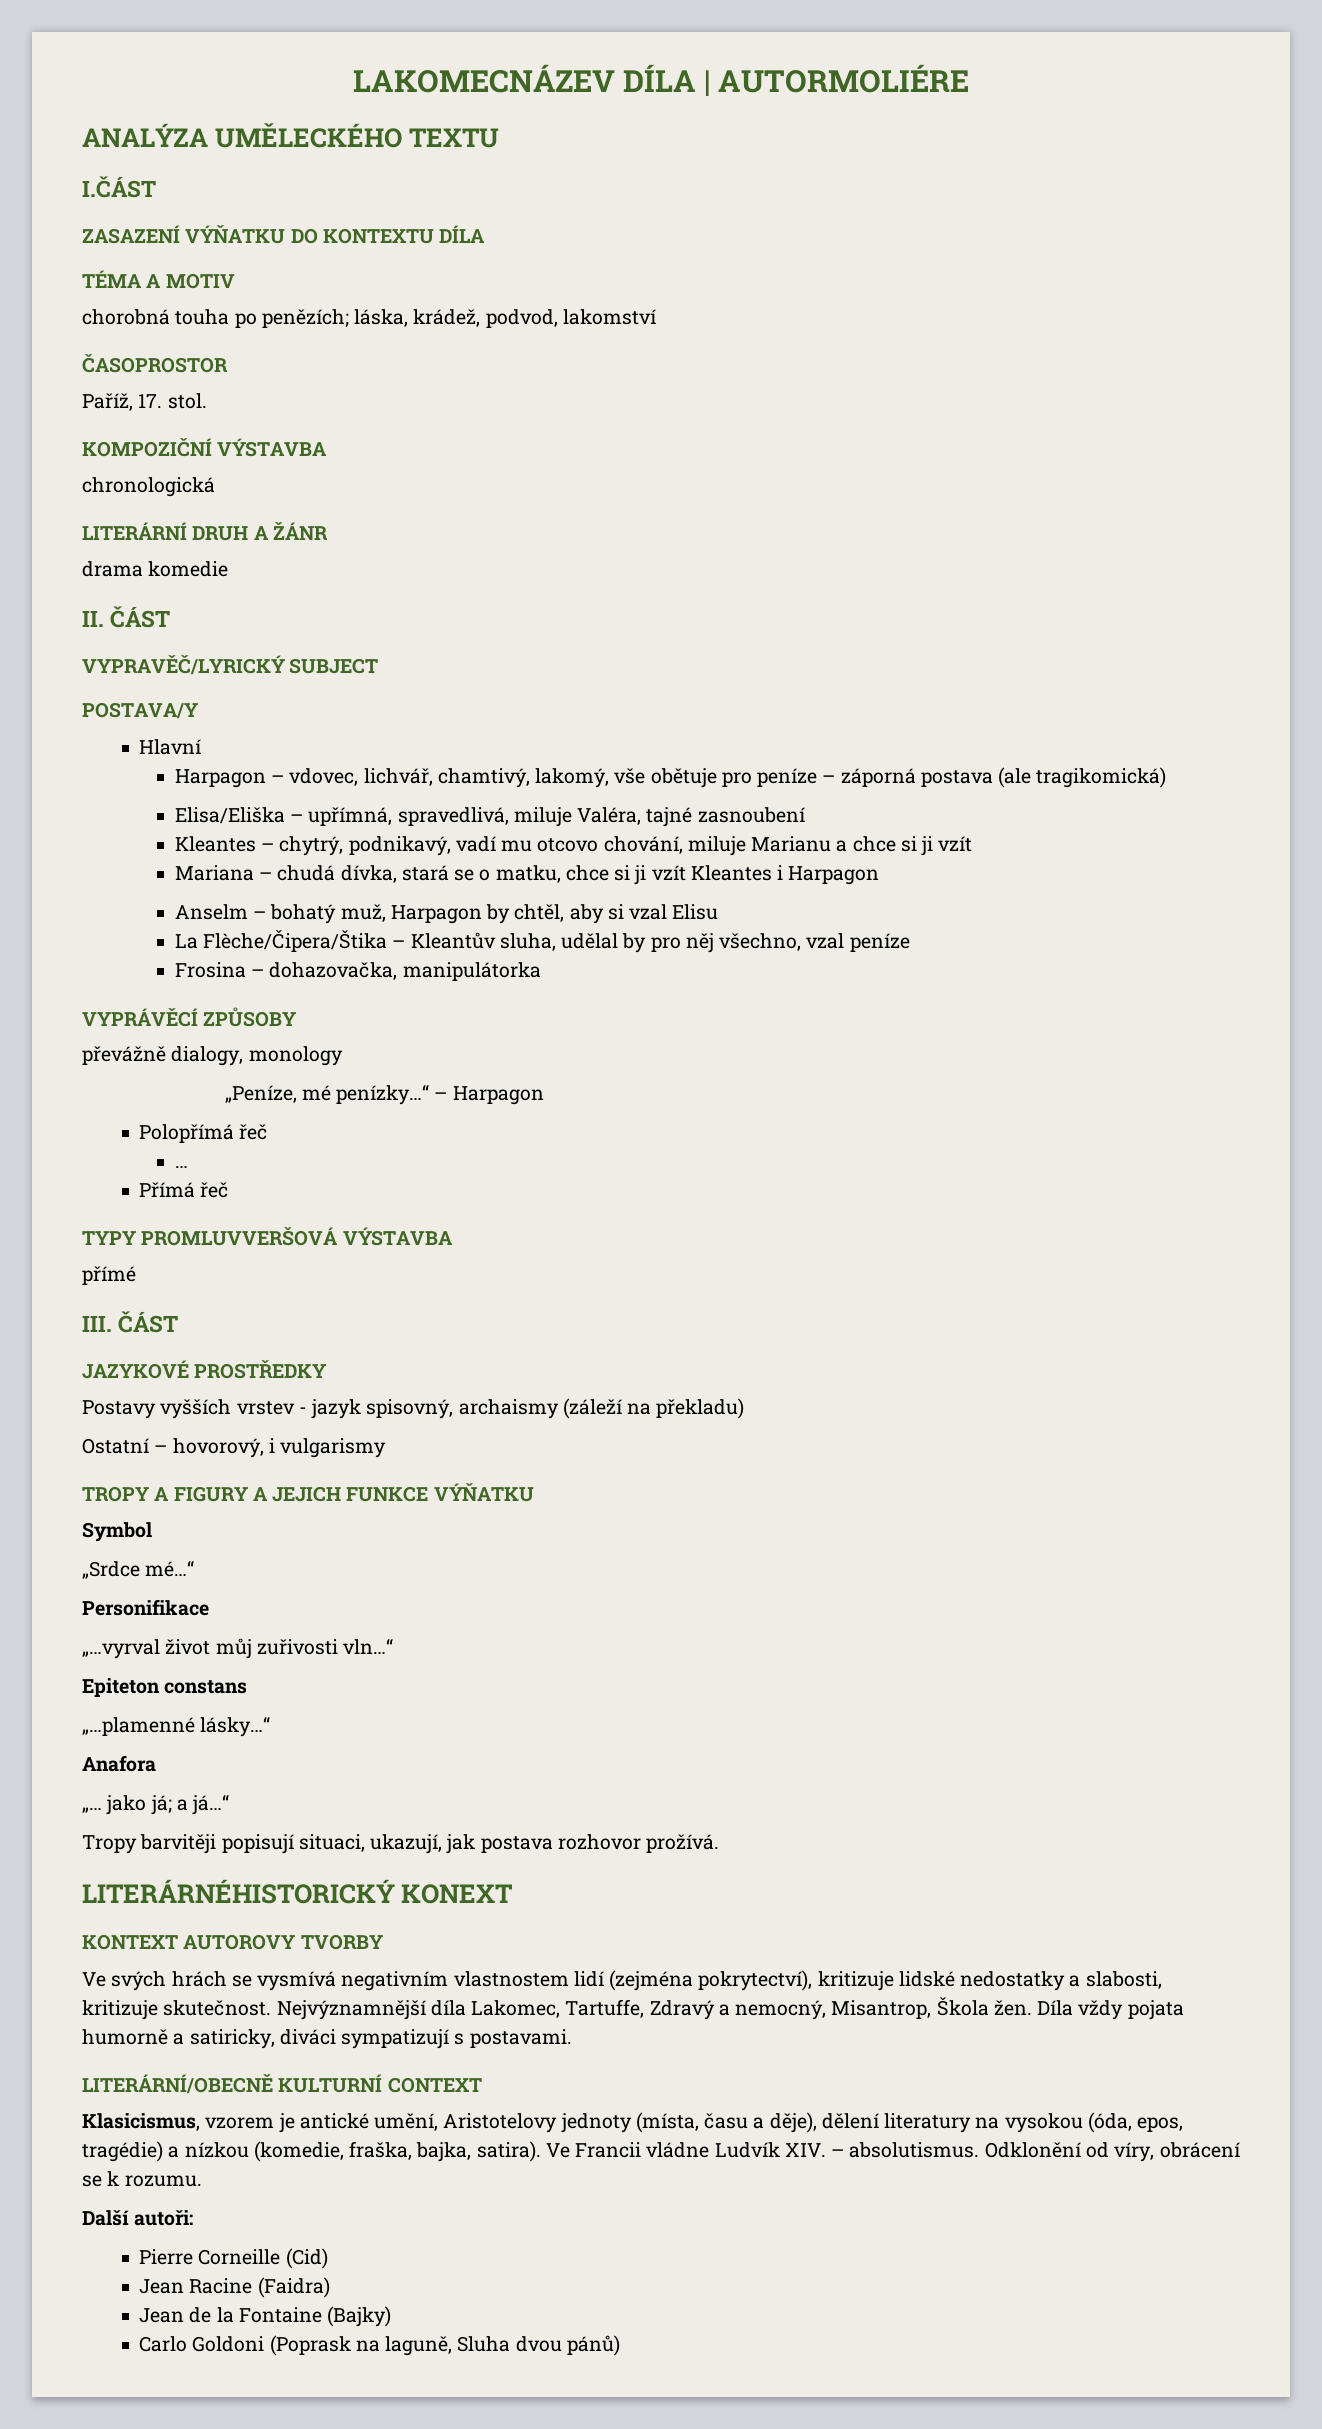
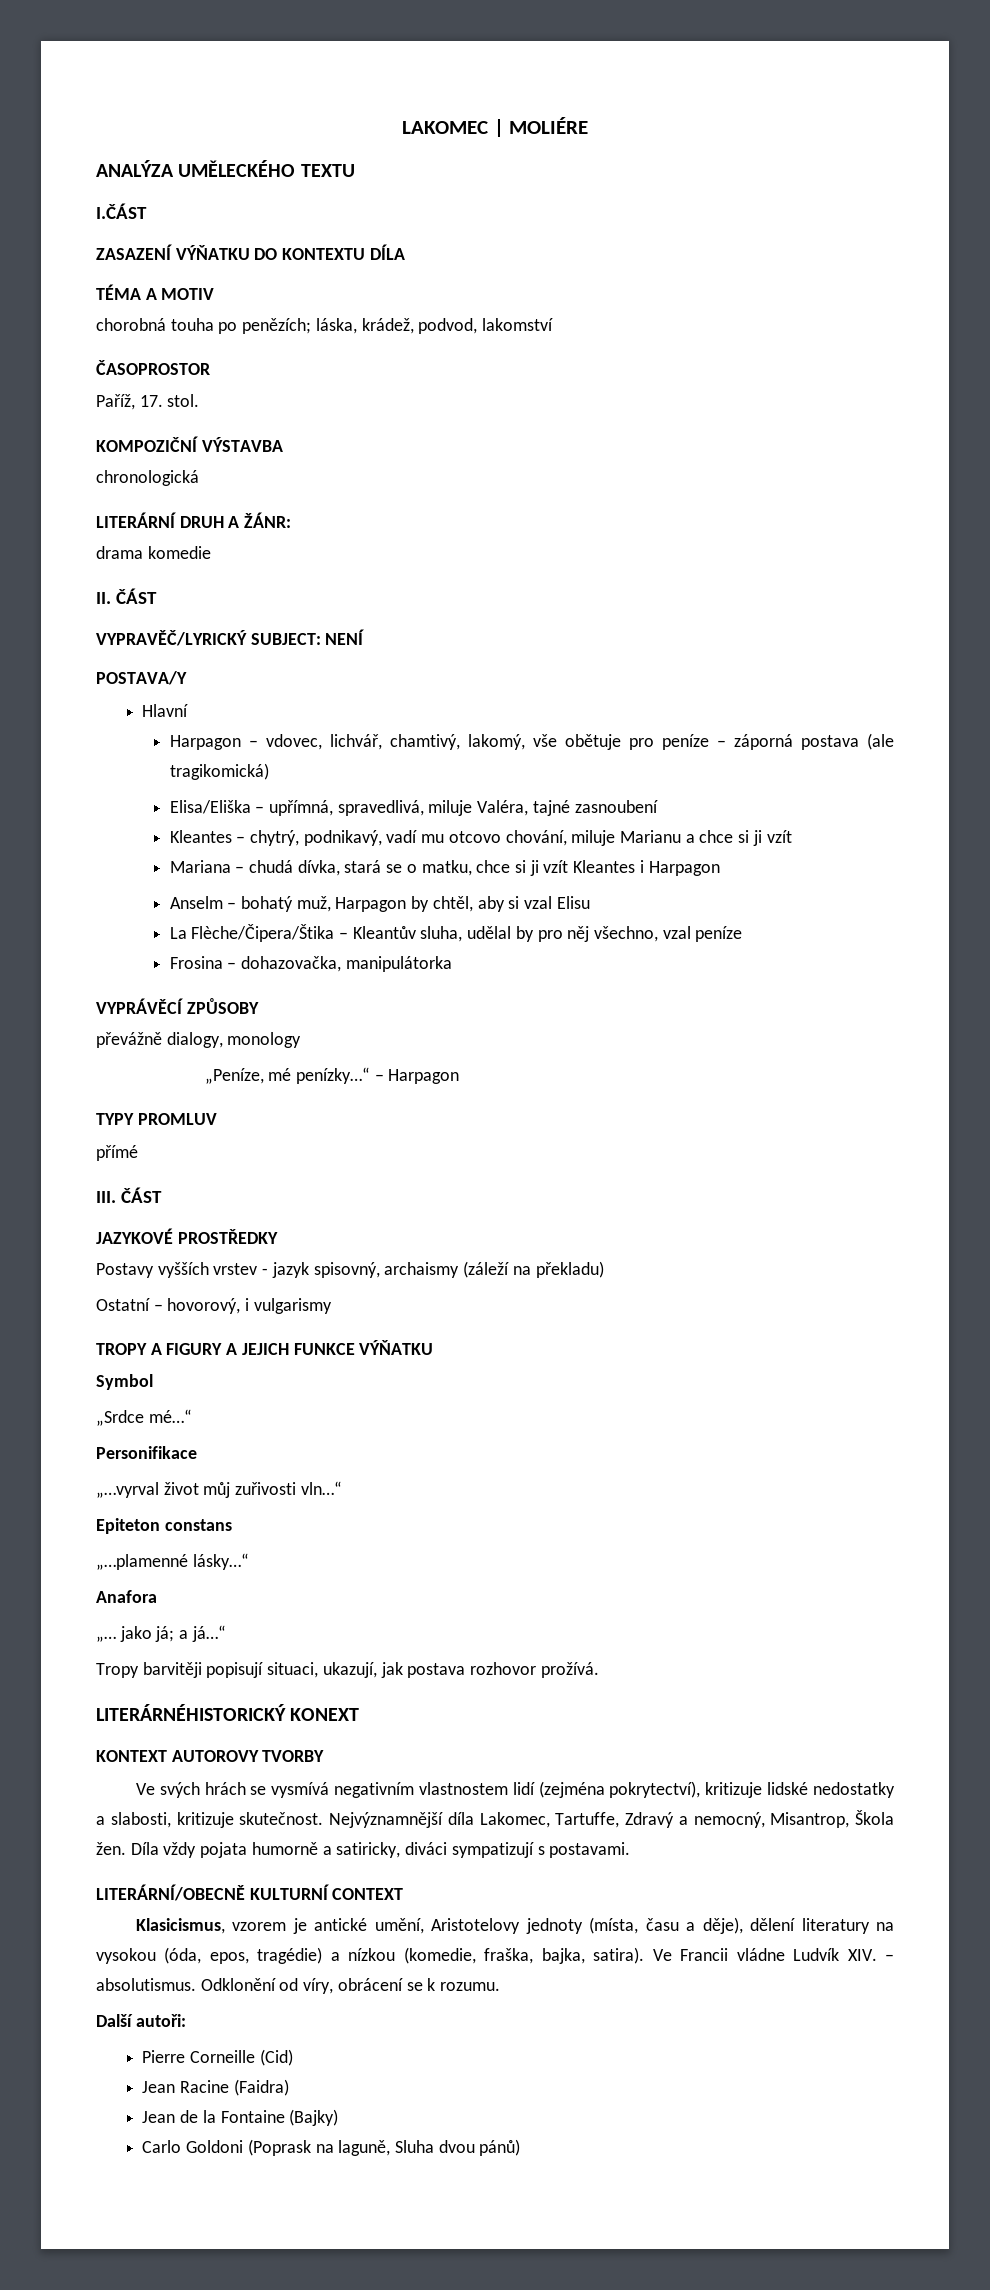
[352,64,970,97] LAKOMECNÁZEV DÍLA | AUTORMOLIÉRE -> [401,117,589,137] LAKOMEC | MOLIÉRE
[272,522,328,540] ŽÁNR -> [244,512,292,528] ŽÁNR:
[289,658,379,674] SUBJECT -> [250,629,365,645] SUBJECT: NENÍ
[139,1124,269,1143] [174,1166,188,1168] [139,1182,230,1198] // Polopřímá řeč // … // Přímá řeč -> (460, 1076) none
[141,1227,452,1246] PROMLUVVERŠOVÁ VÝSTAVBA -> [137,1113,217,1125] PROMLUV

